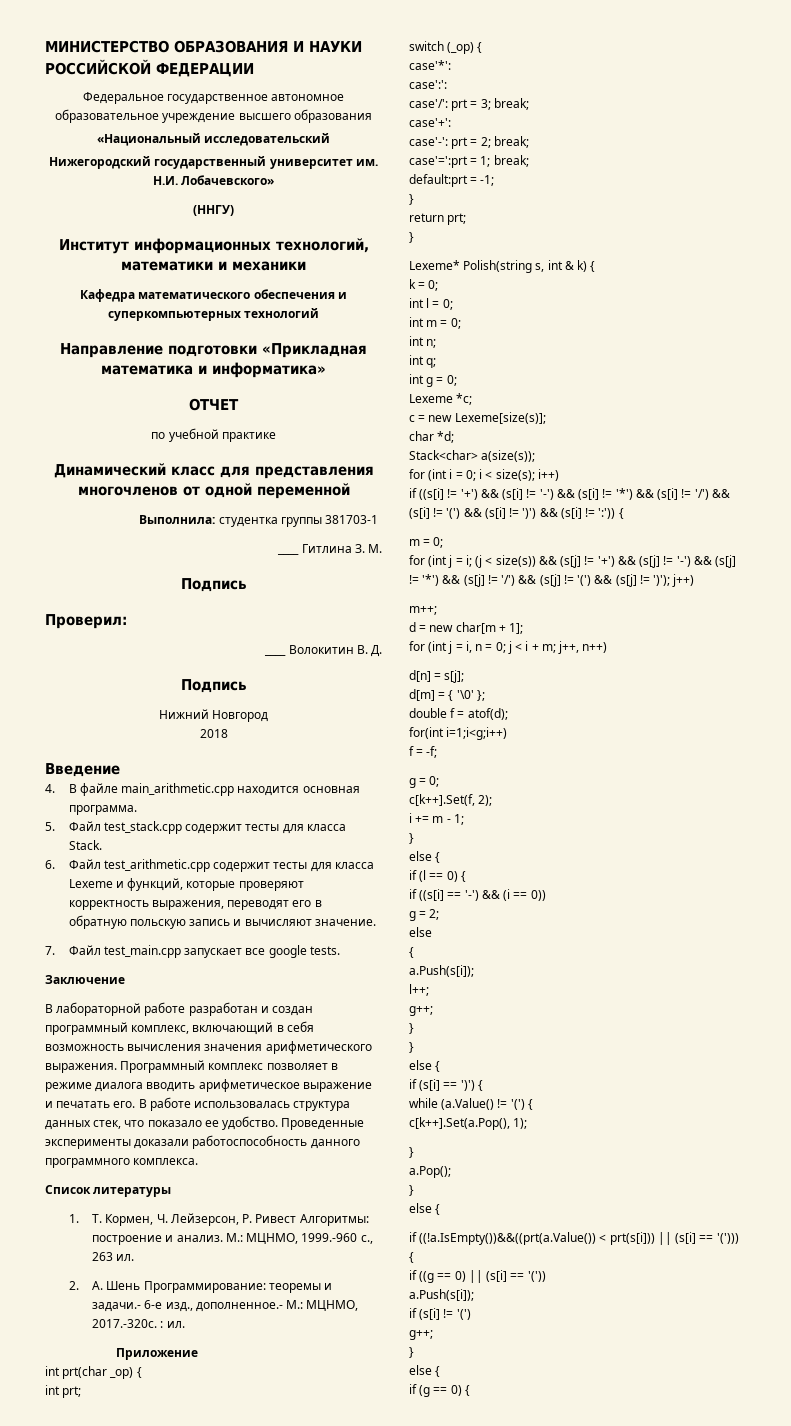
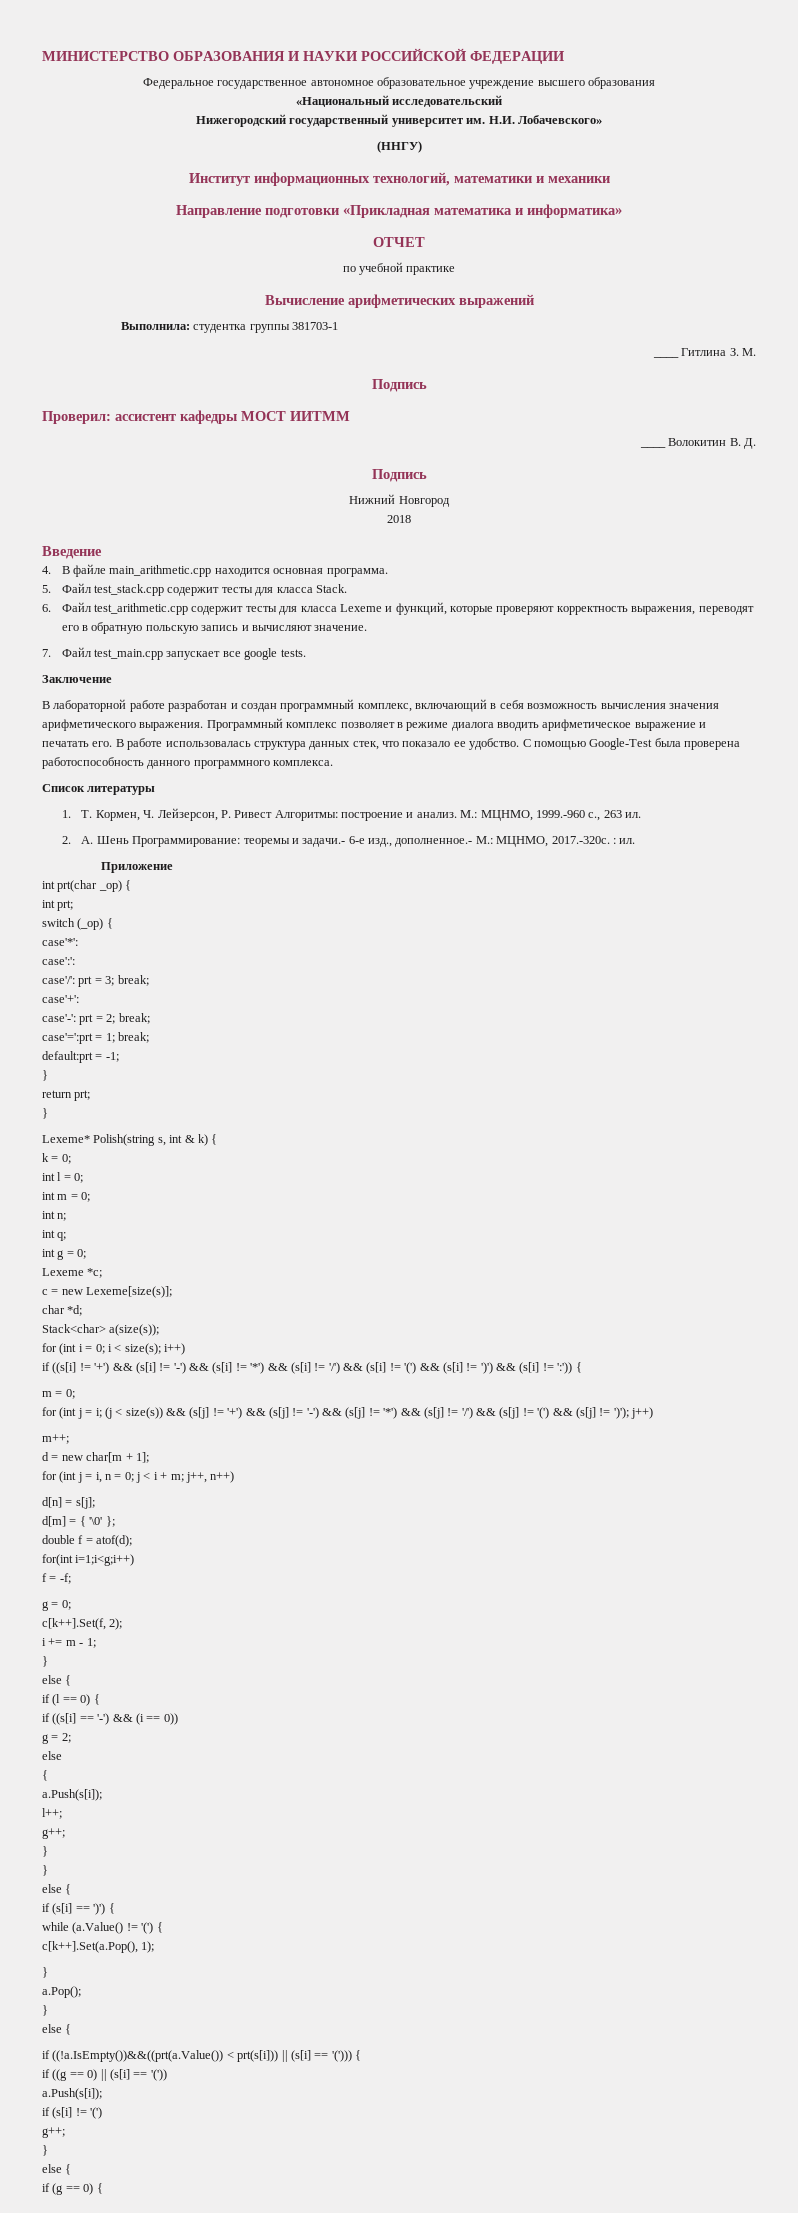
[80,289,347,302] [107,308,320,321] // Кафедра математического обеспечения и суперкомпьютерных технологий -> (610, 179) none
[53,463,374,479] [77,483,350,499] Динамический класс для представления многочленов от одной переменной -> [264,294,534,308] Вычисление арифметических выражений
(127, 621) none -> [115,410,350,424] ассистент кафедры МОСТ ИИТММ
[281,1118,365,1130] [45,1139,190,1149] Проведенные эксперименты доказали -> [522,738,740,750] С помощью Google-Test была проверена

